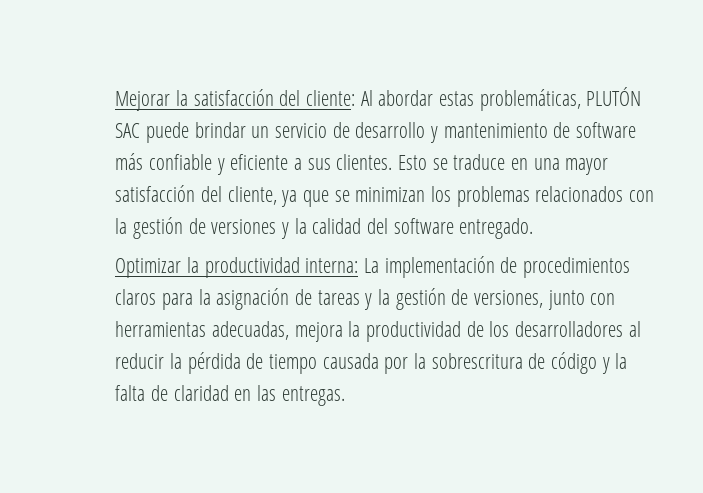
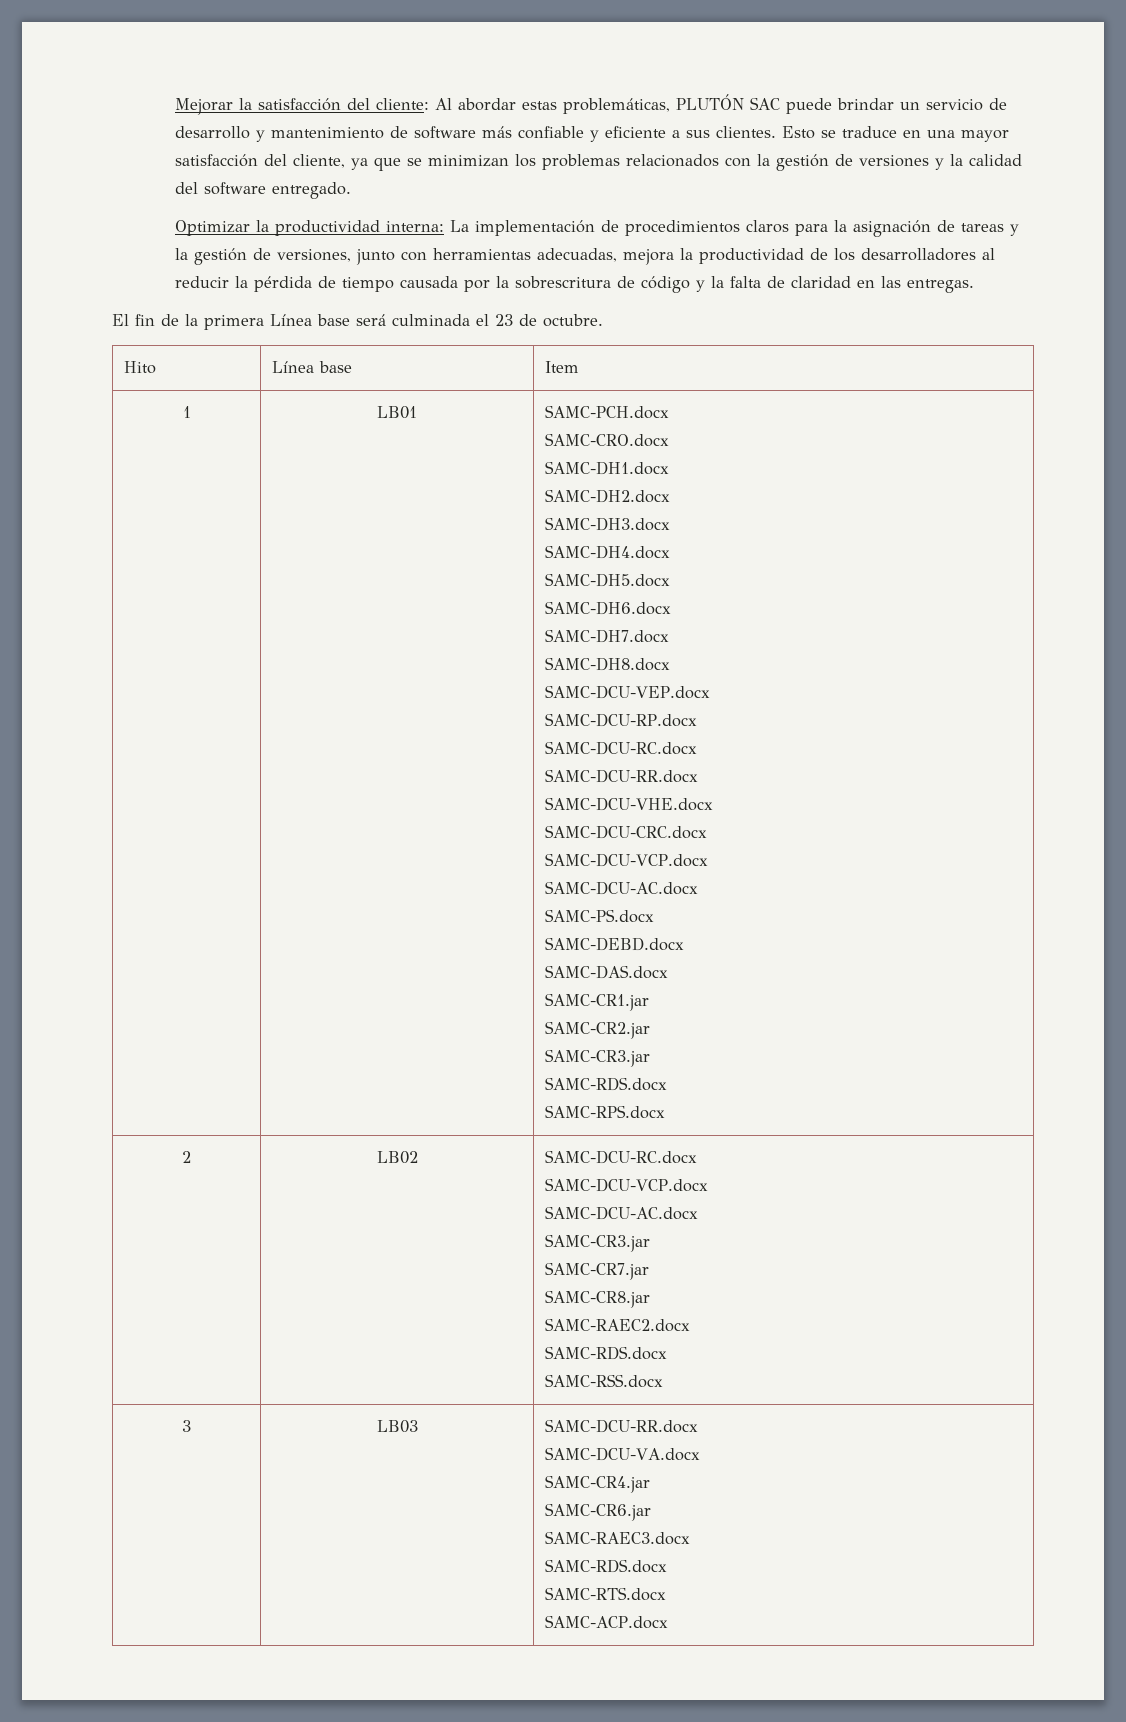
(345, 396) none -> [112,314,603,330] [123,361,156,374] [271,361,352,373] [544,361,579,373] [182,406,191,418] [377,406,417,419] [544,405,669,419] [544,433,669,447] [544,461,669,475] [544,489,670,503] [544,517,670,531] [544,545,670,559] [544,573,670,587] [544,601,671,615] [544,629,669,643] [544,657,670,671] [544,685,710,699] [544,713,697,727] [544,741,697,755] [544,769,698,783] [544,797,713,811] [544,825,707,839] [544,853,708,867] [544,881,698,895] [544,909,654,923] [544,937,684,951] [544,965,668,979] [544,993,649,1011] [544,1021,650,1039] [544,1049,650,1067] [544,1077,667,1091] [544,1105,665,1119] [182,1151,191,1163] [376,1151,418,1164] [544,1150,697,1164] [544,1178,708,1192] [544,1206,698,1220] [544,1234,650,1252] [544,1262,649,1280] [544,1290,650,1308] [544,1318,690,1332] [544,1346,667,1360] [544,1374,663,1388] [182,1420,191,1432] [376,1420,418,1433] [544,1419,698,1433] [544,1447,700,1461] [544,1475,650,1493] [544,1503,651,1521] [544,1531,690,1545] [544,1559,667,1573] [544,1587,666,1601] [544,1615,668,1629] // El fin de la primera Línea base será culminada el 23 de octubre. // Hito | Línea base | Item // 1 | LB01 | SAMC-PCH.docx // SAMC-CRO.docx // SAMC-DH1.docx // SAMC-DH2.docx // SAMC-DH3.docx // SAMC-DH4.docx // SAMC-DH5.docx // SAMC-DH6.docx // SAMC-DH7.docx // SAMC-DH8.docx // SAMC-DCU-VEP.docx // SAMC-DCU-RP.docx // SAMC-DCU-RC.docx // SAMC-DCU-RR.docx // SAMC-DCU-VHE.docx // SAMC-DCU-CRC.docx // SAMC-DCU-VCP.docx // SAMC-DCU-AC.docx // SAMC-PS.docx // SAMC-DEBD.docx // SAMC-DAS.docx // SAMC-CR1.jar // SAMC-CR2.jar // SAMC-CR3.jar // SAMC-RDS.docx // SAMC-RPS.docx // 2 | LB02 | SAMC-DCU-RC.docx // SAMC-DCU-VCP.docx // SAMC-DCU-AC.docx // SAMC-CR3.jar // SAMC-CR7.jar // SAMC-CR8.jar // SAMC-RAEC2.docx // SAMC-RDS.docx // SAMC-RSS.docx // 3 | LB03 | SAMC-DCU-RR.docx // SAMC-DCU-VA.docx // SAMC-CR4.jar // SAMC-CR6.jar // SAMC-RAEC3.docx // SAMC-RDS.docx // SAMC-RTS.docx // SAMC-ACP.docx

